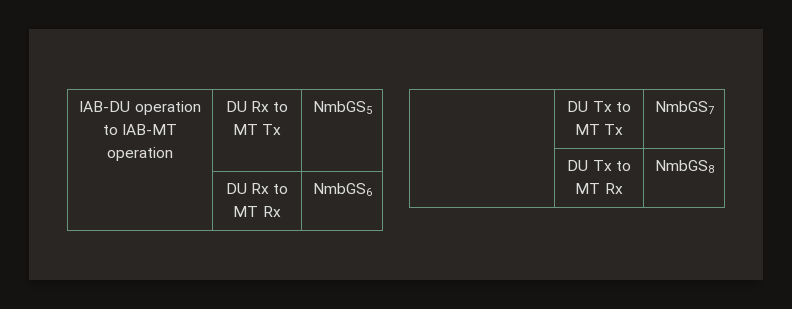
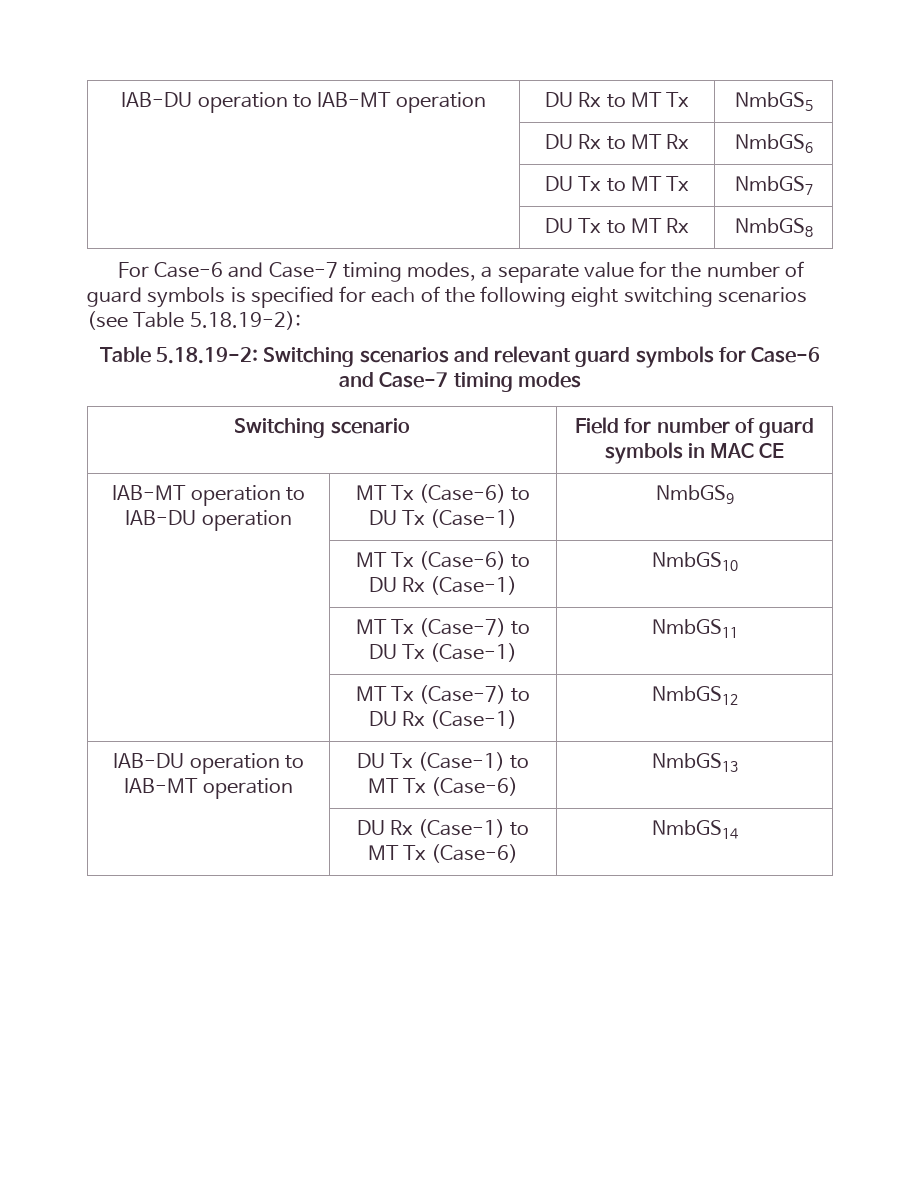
(714, 166) none -> [117,261,804,283] [87,286,807,308] [87,311,301,330] [99,346,821,368] [339,372,581,392] [234,418,410,438] [574,417,815,438] [604,442,785,464] [112,485,305,506] [125,510,292,531] [355,484,531,503] [368,509,518,528] [655,485,734,504] [355,551,531,570] [368,576,518,595] [651,552,738,571] [355,618,531,637] [368,643,518,662] [651,619,738,638] [355,685,531,704] [368,710,518,729] [651,686,738,705] [113,753,304,774] [124,778,293,799] [356,752,530,771] [367,777,519,796] [651,753,738,772] [356,819,530,838] [367,844,519,863] [651,820,738,839] // For Case-6 and Case-7 timing modes, a separate value for the number of guard symbols is specified for each of the following eight switching scenarios (see Table 5.18.19-2): // Table 5.18.19-2: Switching scenarios and relevant guard symbols for Case-6 and Case-7 timing modes // Switching scenario | Field for number of guard symbols in MAC CE // IAB-MT operation to IAB-DU operation | MT Tx (Case-6) to DU Tx (Case-1) | NmbGS9 // | MT Tx (Case-6) to DU Rx (Case-1) | NmbGS10 // | MT Tx (Case-7) to DU Tx (Case-1) | NmbGS11 // | MT Tx (Case-7) to DU Rx (Case-1) | NmbGS12 // IAB-DU operation to IAB-MT operation | DU Tx (Case-1) to MT Tx (Case-6) | NmbGS13 // | DU Rx (Case-1) to MT Tx (Case-6) | NmbGS14

